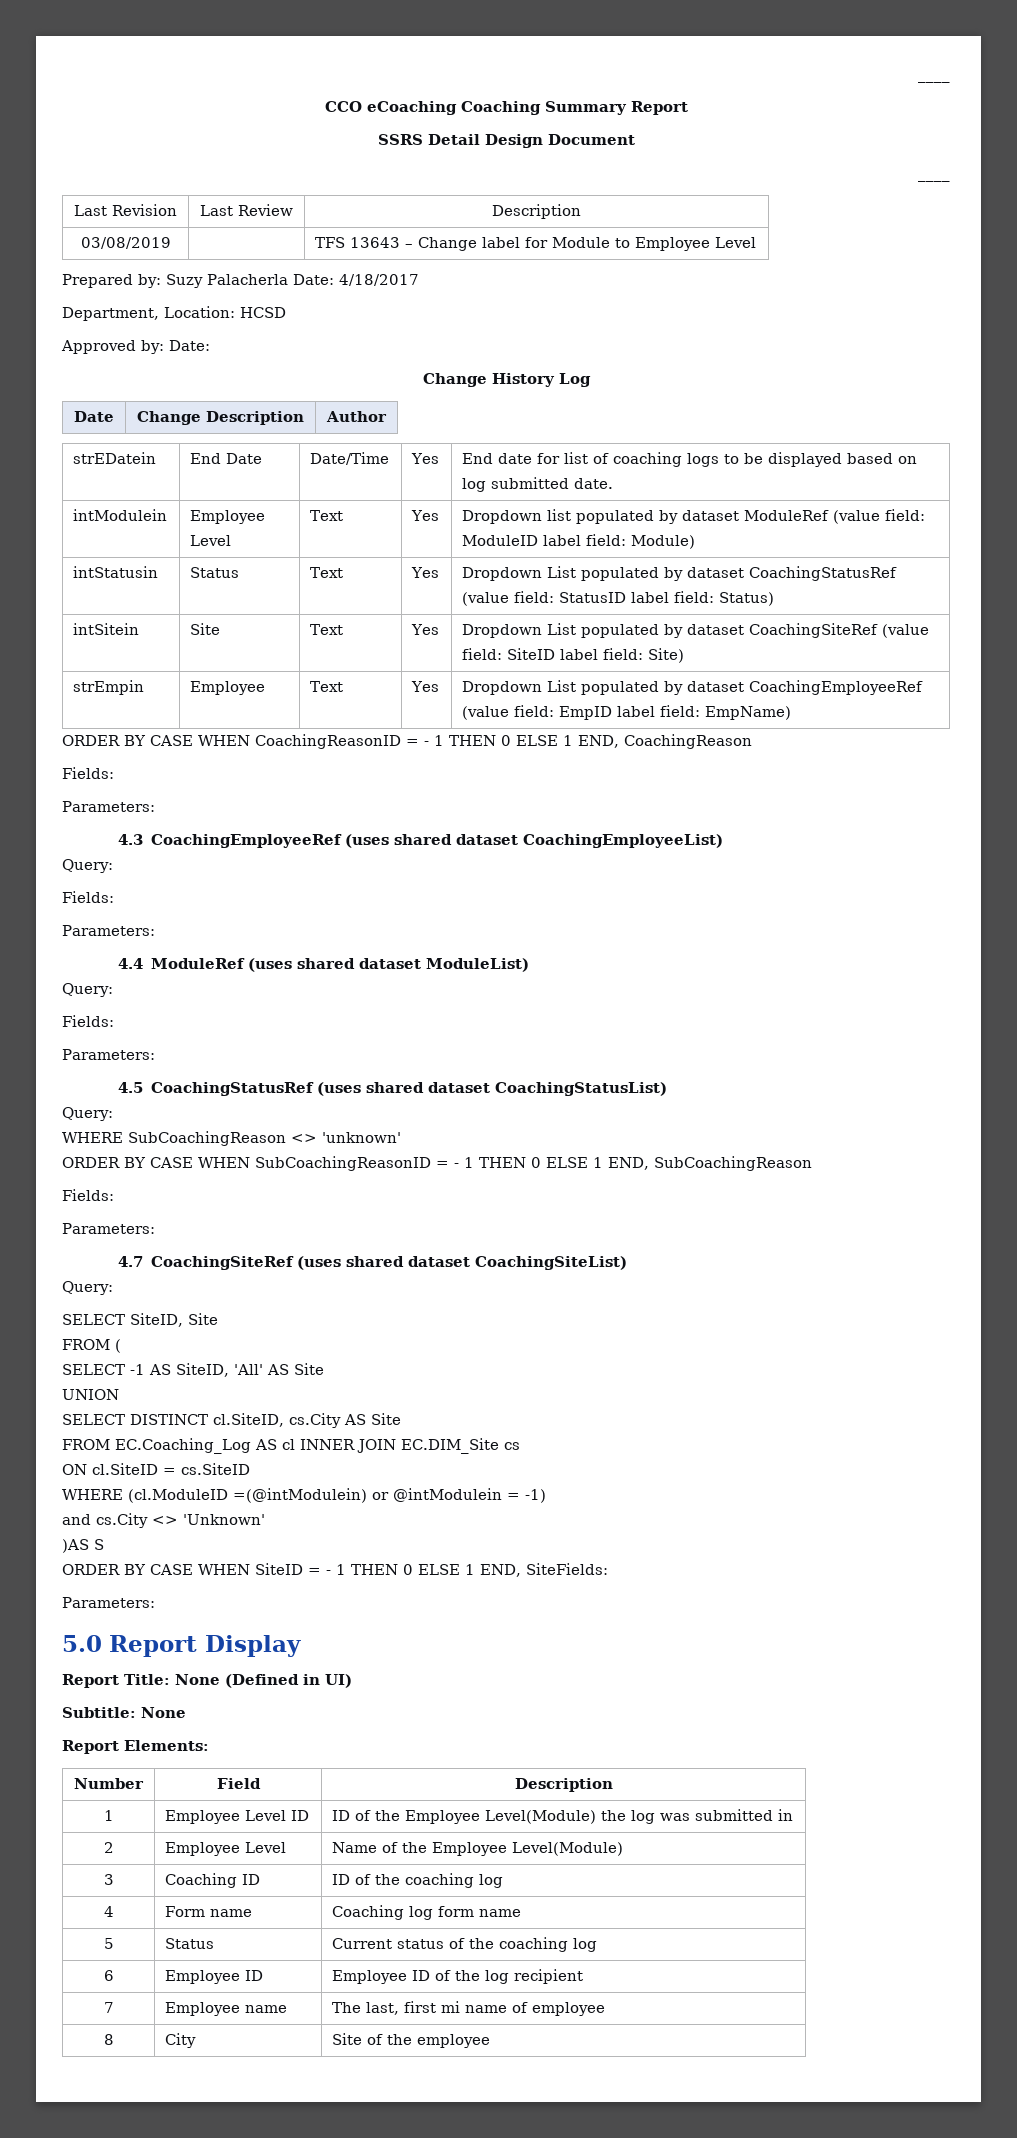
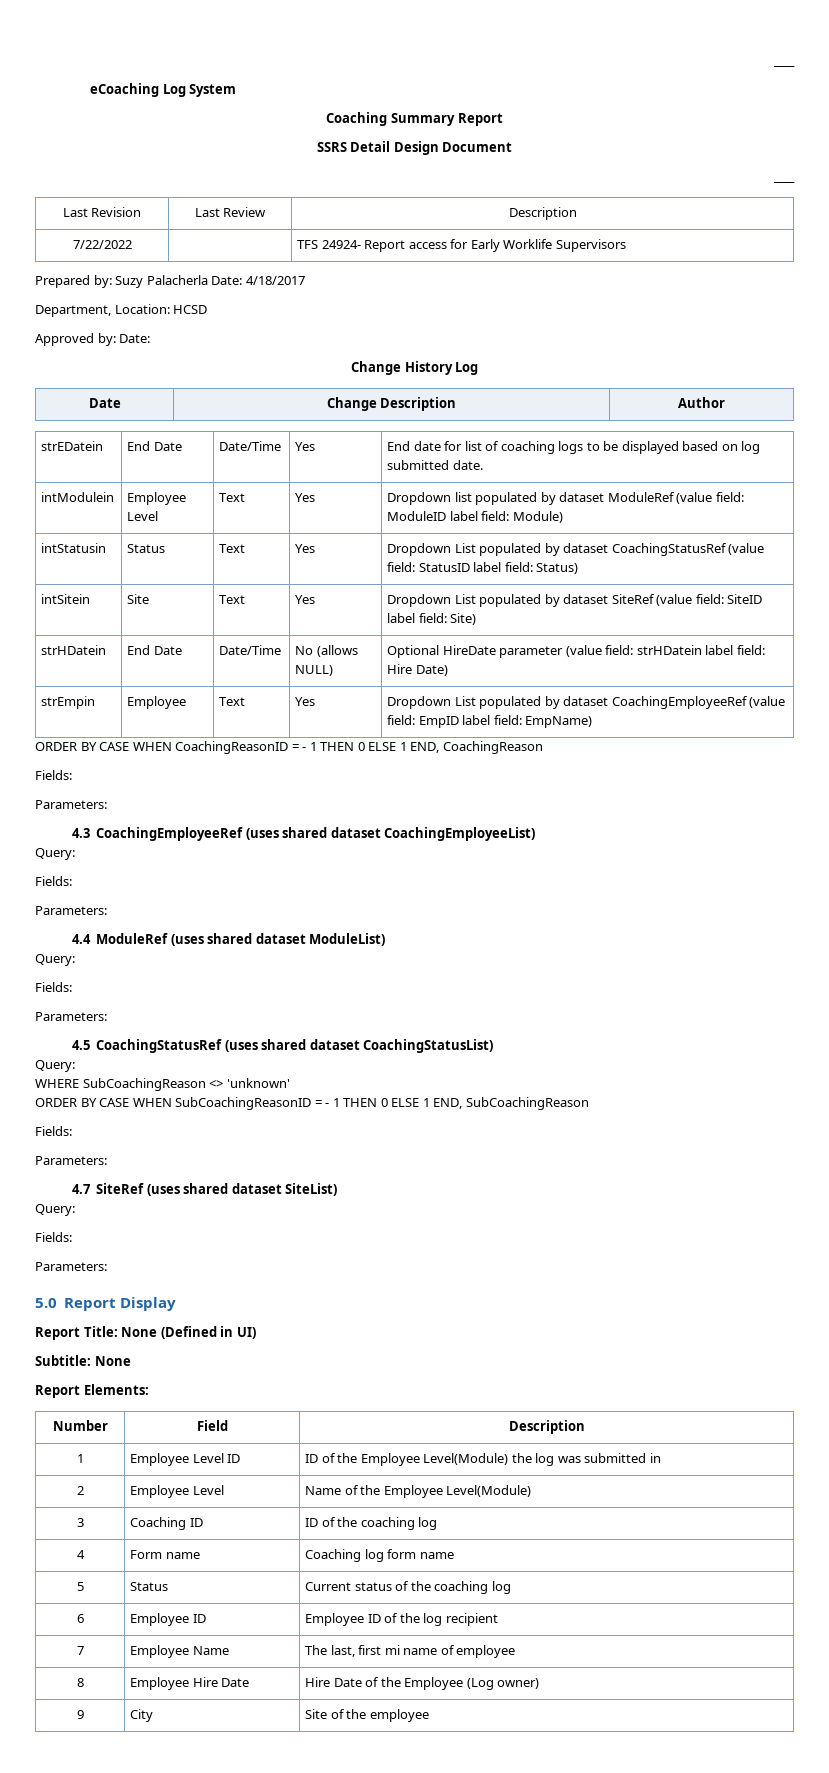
[918,79,950,83] [324,101,457,115] ____ // CCO eCoaching -> [773,65,795,67] [90,83,237,97] ____ // eCoaching Log System //
[80,237,171,249] 03/08/2019 -> [72,240,132,249] 7/22/2022
[350,237,757,251] 13643 – Change label for Module to Employee Level -> [321,239,626,252] 24924- Report access for Early Worklife Supervisors
[749,623,879,638] CoachingSiteRef -> [611,594,655,604] SiteRef
(685, 655) none -> [41,645,107,655] [127,645,182,655] [219,645,282,655] [295,645,358,657] [295,665,334,676] [387,645,765,658] [387,664,448,676] // strHDatein | End Date | Date/Time | No (allows NULL) | Optional HireDate parameter (value field: strHDatein label field: Hire Date)
[150,1256,627,1270] [62,1281,113,1295] [62,1313,218,1327] [62,1339,121,1353] [62,1363,324,1377] [62,1389,119,1400] [62,1413,401,1428] [62,1438,520,1454] [62,1463,250,1475] [62,1488,546,1503] [62,1513,265,1528] [62,1539,104,1553] [62,1563,608,1577] CoachingSiteRef (uses shared dataset CoachingSiteList) // Query: // SELECT SiteID, Site // FROM ( // SELECT -1 AS SiteID, 'All' AS Site // UNION // SELECT DISTINCT cl.SiteID, cs.City AS Site // FROM EC.Coaching_Log AS cl INNER JOIN EC.DIM_Site cs // ON cl.SiteID = cs.SiteID // WHERE (cl.ModuleID =(@intModulein) or @intModulein = -1) // and cs.City <> 'Unknown' // )AS S // ORDER BY CASE WHEN SiteID = - 1 THEN 0 ELSE 1 END, SiteFields: -> [96,1183,338,1196] [35,1204,75,1216] [35,1232,72,1242] SiteRef (uses shared dataset SiteList) // Query: // Fields:
[245,2005,288,2013] name -> [192,1646,229,1655] Name
(114, 2039) none -> [130,1677,250,1690] [305,1677,540,1690] [76,1710,84,1719] | Employee Hire Date | Hire Date of the Employee (Log owner) // 9

